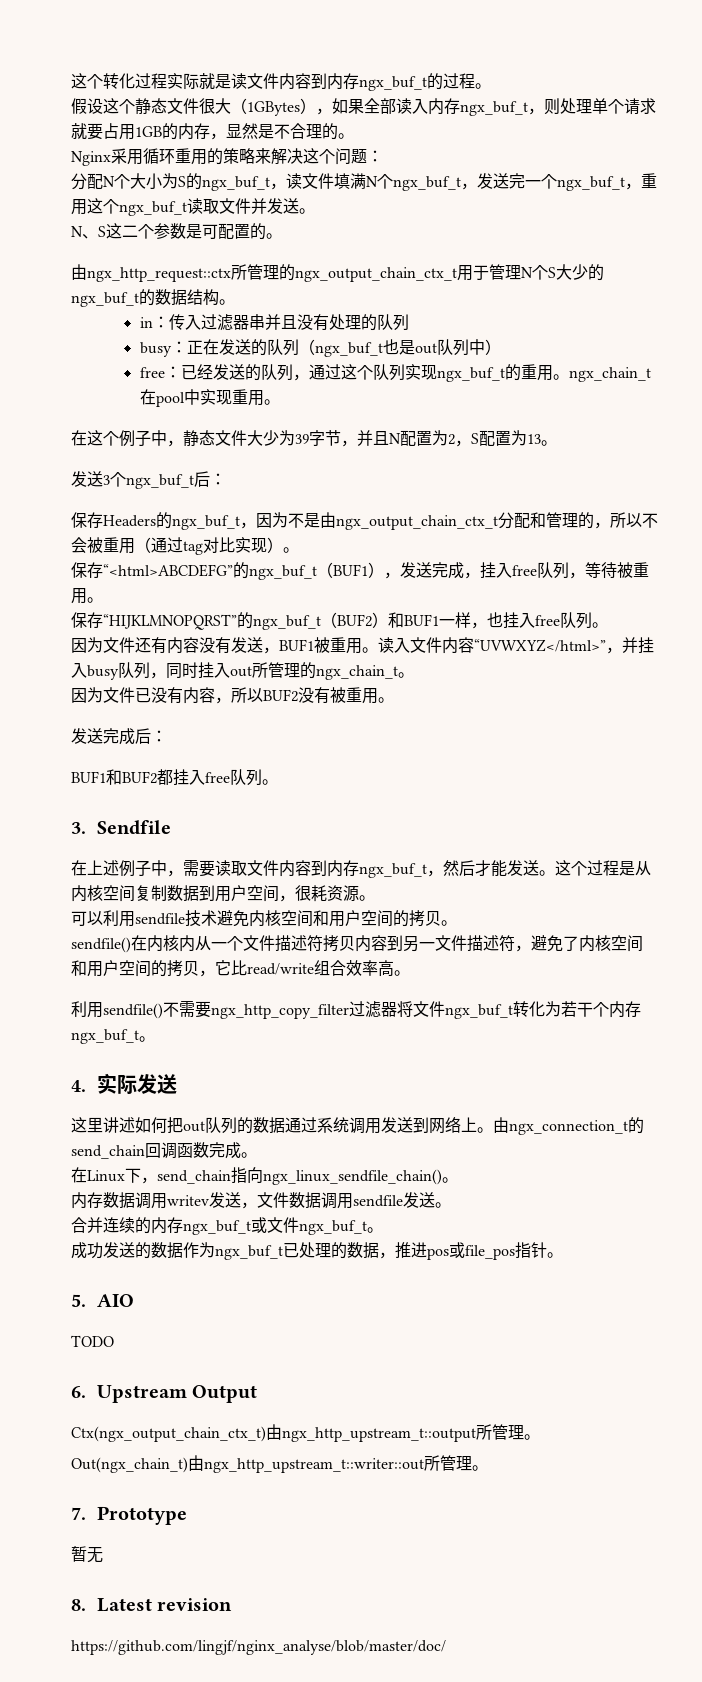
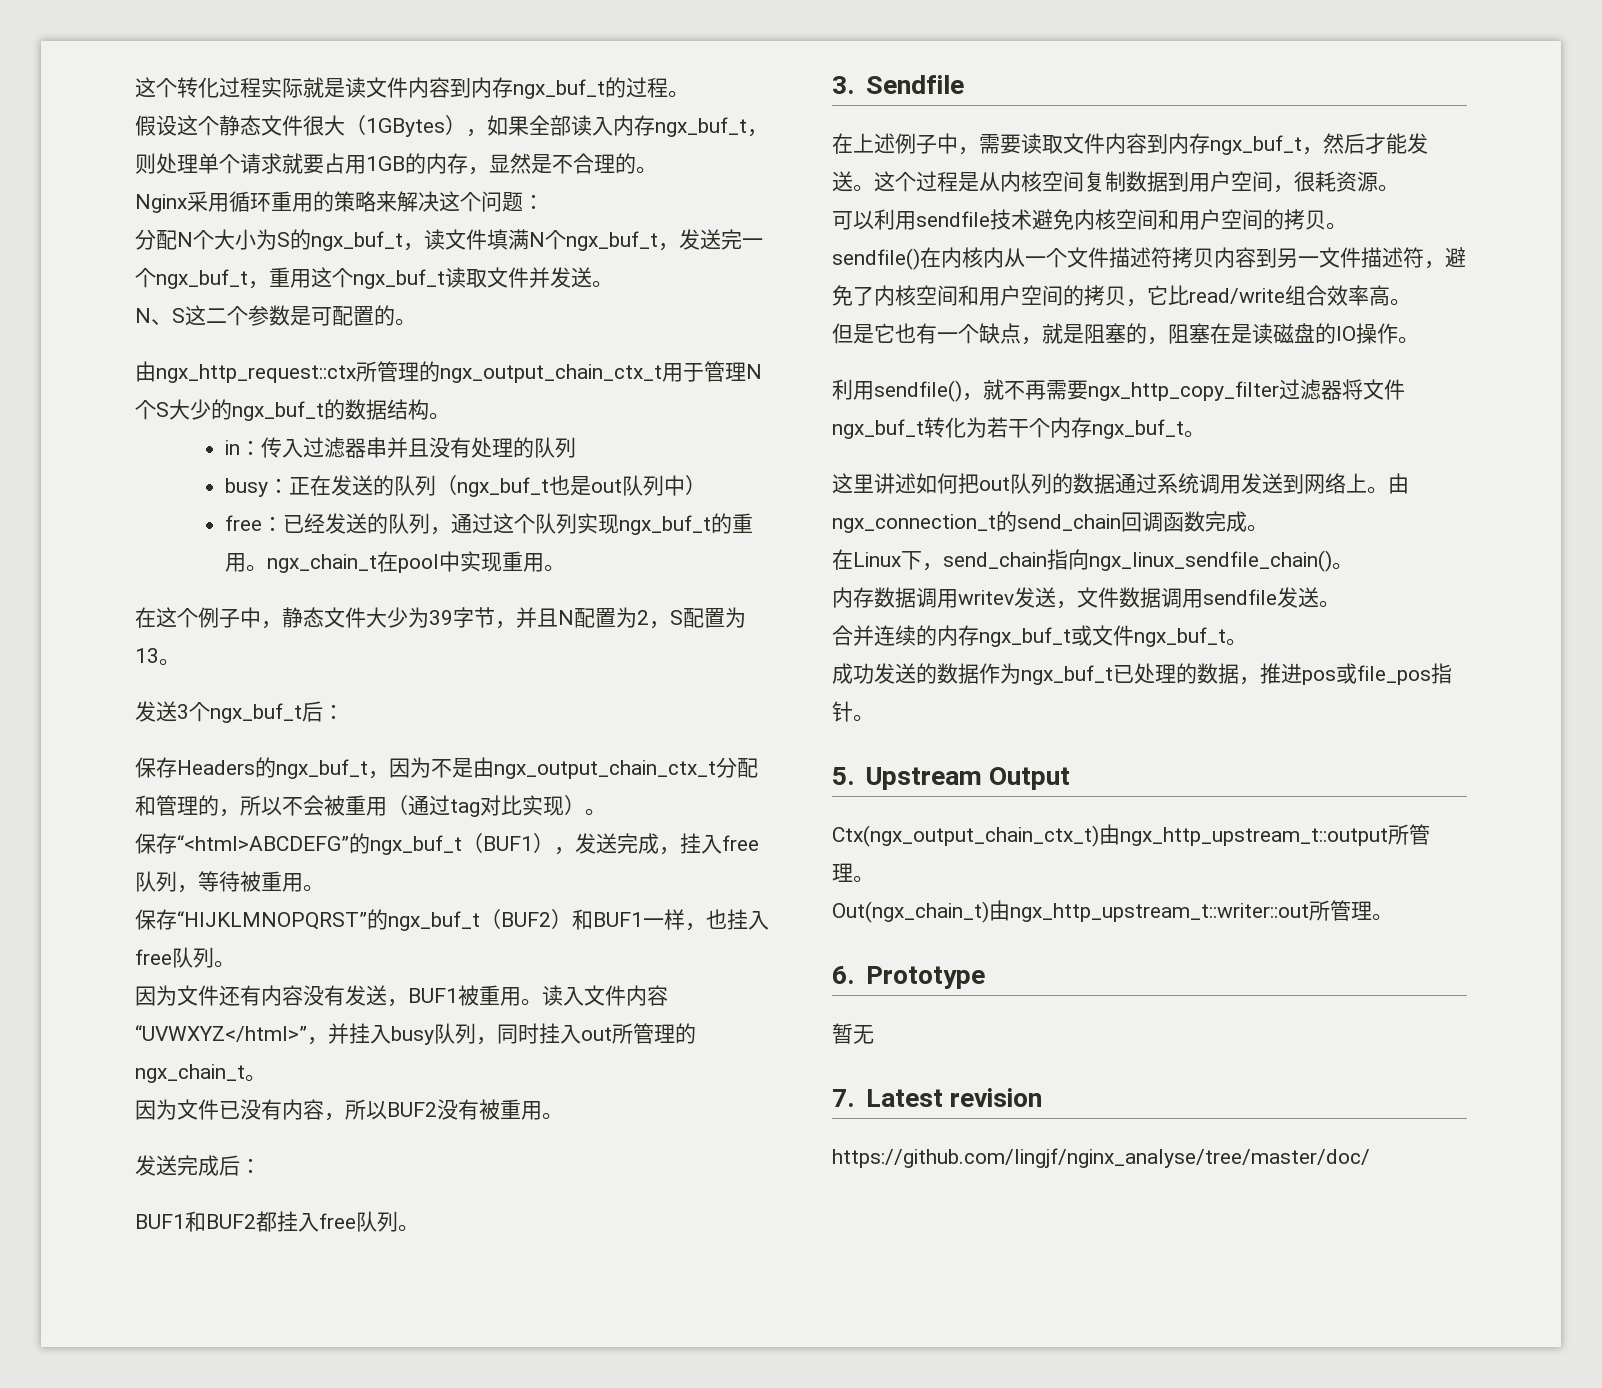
(410, 973) none -> [832,323,1419,345] // 但是它也有一个缺点，就是阻塞的，阻塞在是读磁盘的IO操作。
[163,1002,179,1017] 不 -> [962,379,1046,401] ，就不再
[71,1073,177,1094] // 4.实际发送 -> (1205, 434) none
[96,1294,134,1307] [71,1335,114,1347] [71,1386,86,1398] AIO // TODO // 6. -> (855, 776) none
[71,1507,86,1520] 7. -> [832,966,855,984] 6.
[71,1599,86,1611] 8. -> [832,1089,855,1107] 7.
[71,1640,446,1655] https://github.com/lingjf/nginx_analyse/blob/master/doc/ -> [832,1148,1370,1168] https://github.com/lingjf/nginx_analyse/tree/master/doc/

